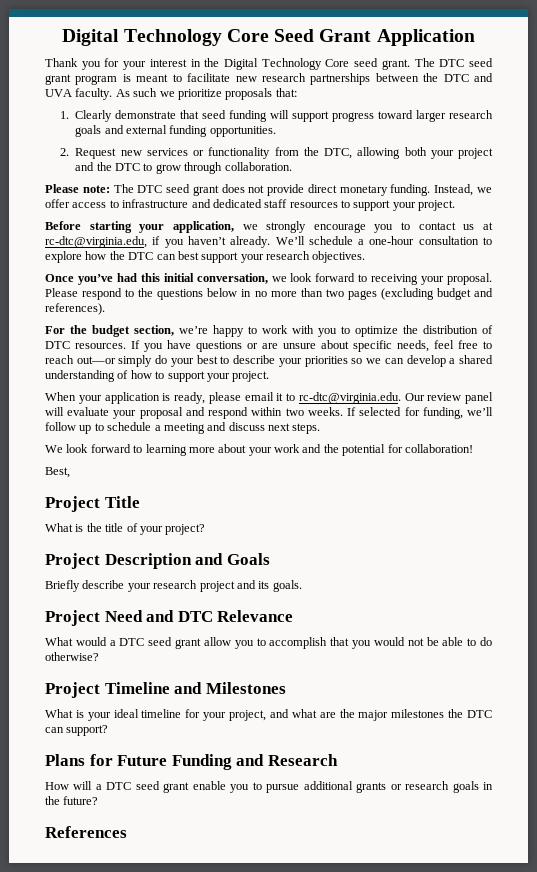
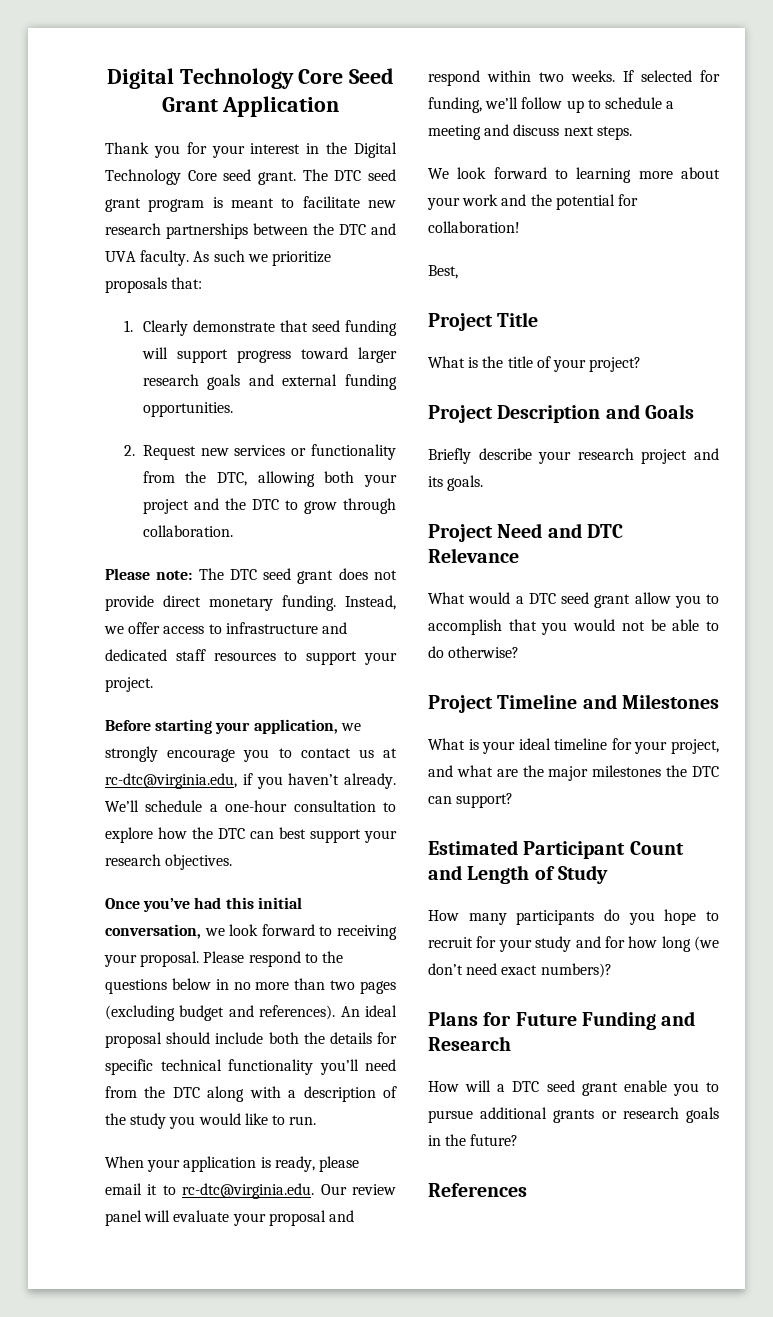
[45,325,493,337] [45,340,492,352] [45,355,494,367] [45,370,270,382] // For the budget section, we’re happy to work with you to optimize the distribution of DTC resources. If you have questions or are unsure about specific needs, feel free to reach out—or simply do your best to describe your priorities so we can develop a shared understanding of how to support your project. -> [340,1005,397,1017] [105,1032,397,1048] [105,1059,396,1075] [105,1086,397,1102] [105,1113,317,1129] An ideal proposal should include both the details for specific technical functionality you’ll need from the DTC along with a description of the study you would like to run.
(109, 730) none -> [428,840,684,859] [428,865,608,884] [428,909,719,925] [428,936,719,952] [428,963,612,978] // Estimated Participant Count and Length of Study // How many participants do you hope to recruit for your study and for how long (we don’t need exact numbers)?

